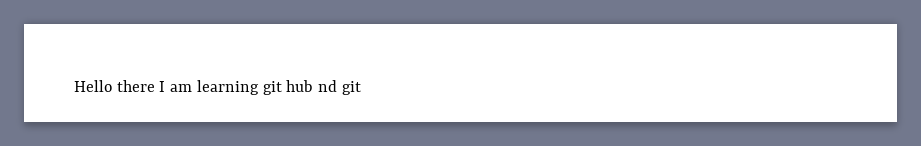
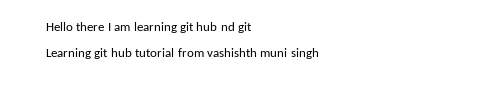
(361, 88) none -> [46,48,319,59] // Learning git hub tutorial from vashishth muni singh

